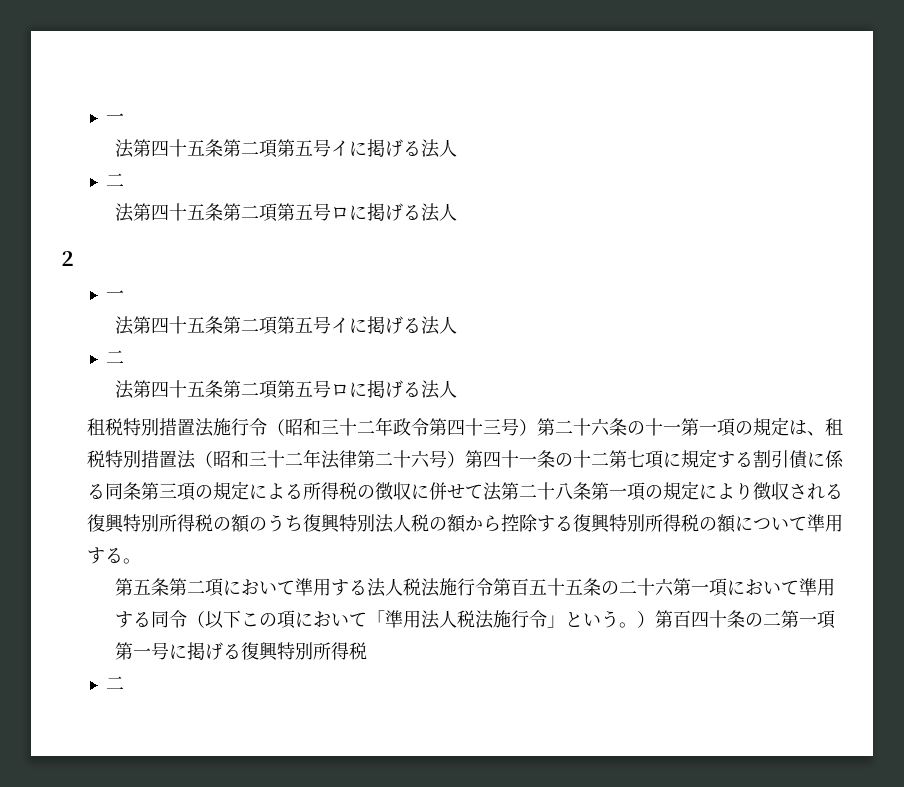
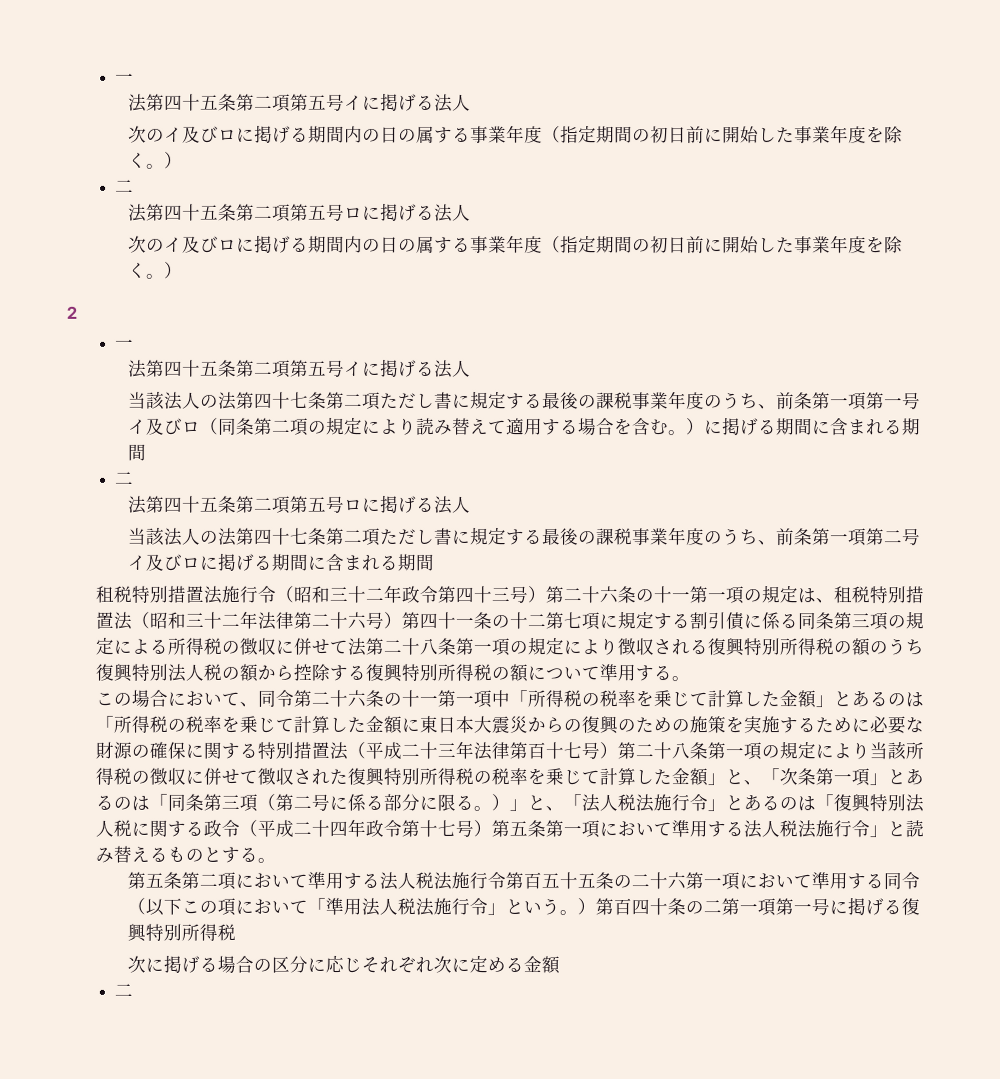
(458, 148) none -> [128,124,904,144] [128,151,184,169] // 次のイ及びロに掲げる期間内の日の属する事業年度（指定期間の初日前に開始した事業年度を除く。）
(458, 212) none -> [128,234,904,254] [128,261,184,279] // 次のイ及びロに掲げる期間内の日の属する事業年度（指定期間の初日前に開始した事業年度を除く。）
(458, 325) none -> [128,390,922,411] [128,416,922,436] [128,443,148,461] // 当該法人の法第四十七条第二項ただし書に規定する最後の課税事業年度のうち、前条第一項第一号イ及びロ（同条第二項の規定により読み替えて適用する場合を含む。）に掲げる期間に含まれる期間
(458, 389) none -> [127,526,922,547] [127,552,435,571] // 当該法人の法第四十七条第二項ただし書に規定する最後の課税事業年度のうち、前条第一項第二号イ及びロに掲げる期間に含まれる期間
(141, 561) none -> [95,689,925,709] [95,715,925,735] [95,740,925,761] [95,767,925,787] [95,793,925,813] [95,818,925,839] [95,845,277,863] // この場合において、同令第二十六条の十一第一項中「所得税の税率を乗じて計算した金額」とあるのは「所得税の税率を乗じて計算した金額に東日本大震災からの復興のための施策を実施するために必要な財源の確保に関する特別措置法（平成二十三年法律第百十七号）第二十八条第一項の規定により当該所得税の徴収に併せて徴収された復興特別所得税の税率を乗じて計算した金額」と、「次条第一項」とあるのは「同条第三項（第二号に係る部分に限る。）」と、「法人税法施行令」とあるのは「復興特別法人税に関する政令（平成二十四年政令第十七号）第五条第一項において準用する法人税法施行令」と読み替えるものとする。
(368, 651) none -> [127,954,561,975] // 次に掲げる場合の区分に応じそれぞれ次に定める金額

